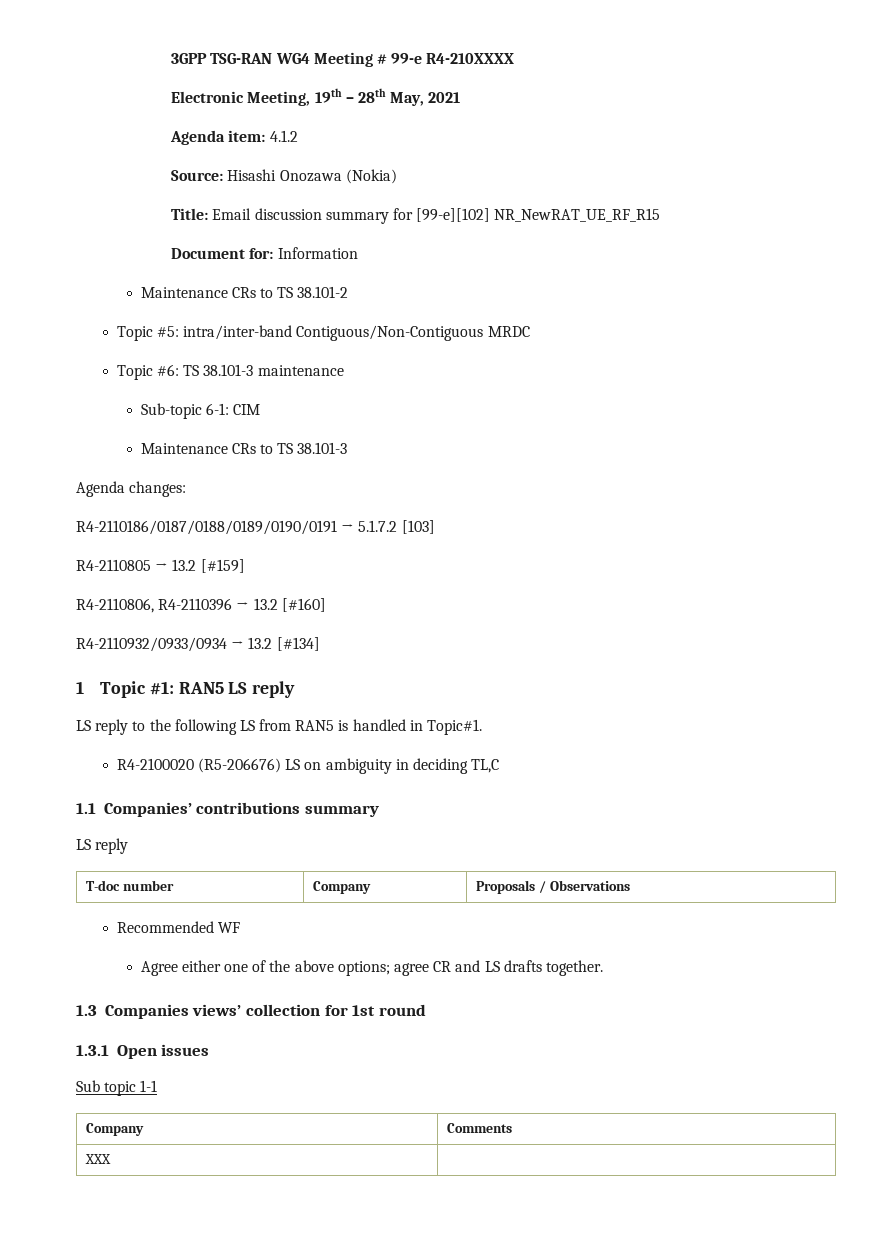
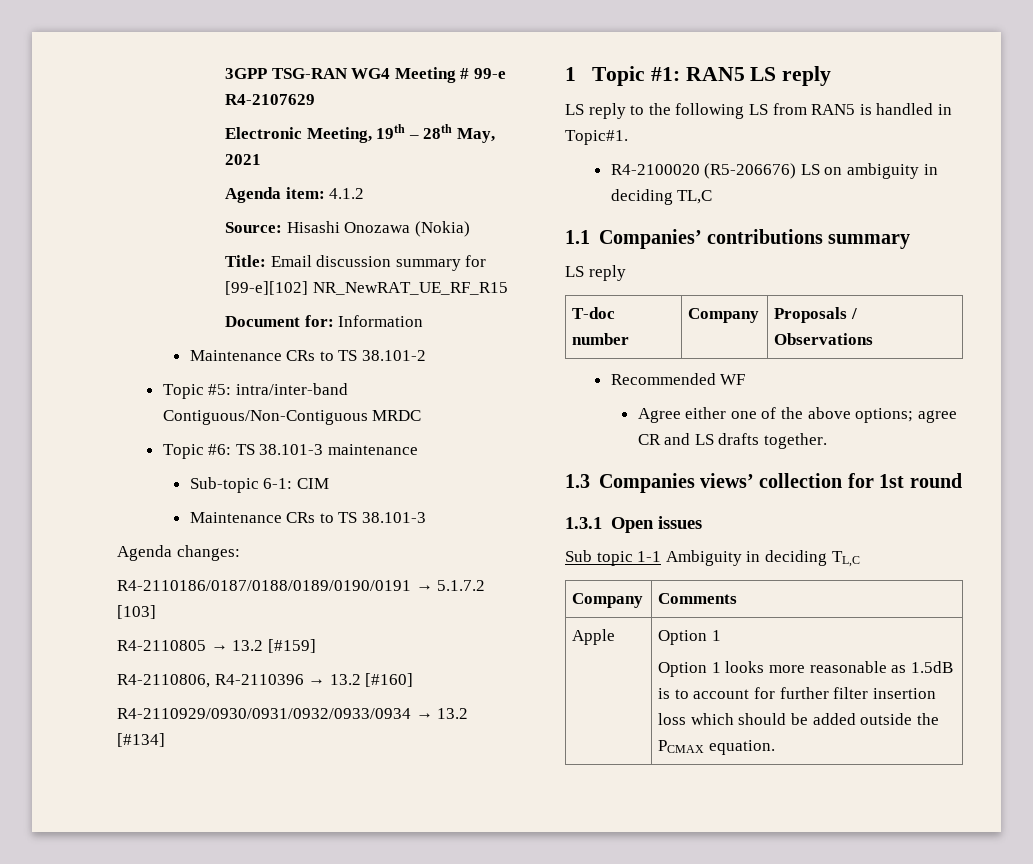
[426,53,515,64] R4-210XXXX -> [225,94,316,105] R4-2107629
[76,637,227,652] R4-2110932/0933/0934 -> [117,708,411,719] R4-2110929/0930/0931/0932/0933/0934
[86,1123,145,1136] [447,1123,513,1133] [85,1154,112,1164] // Company | Comments // XXX | -> [665,550,860,567] [572,593,644,608] [658,593,738,604] [572,629,616,645] [658,630,721,645] [658,661,953,677] [658,687,936,699] [658,713,939,725] [658,740,775,755] Ambiguity in deciding TL,C // Company | Comments // Apple | Option 1 // Option 1 looks more reasonable as 1.5dB is to account for further filter insertion loss which should be added outside the PCMAX equation.

